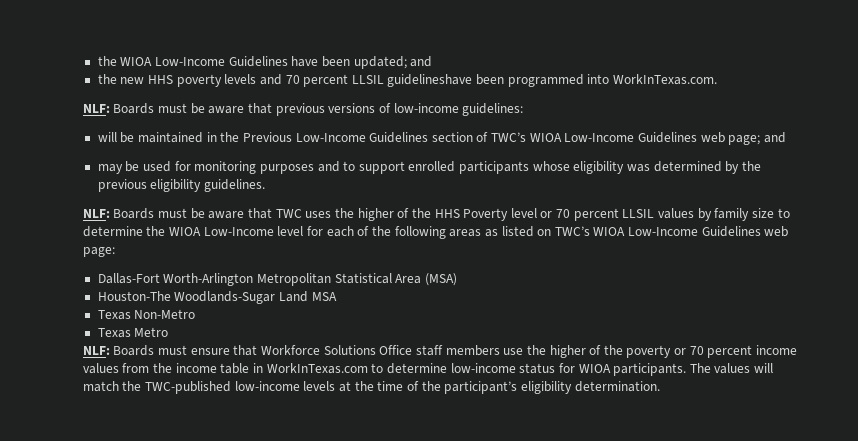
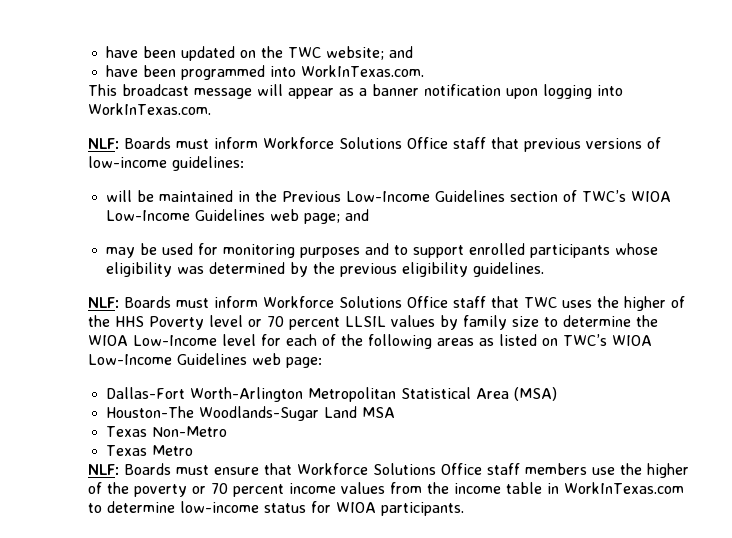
[97,56,433,69] [97,74,718,87] [82,103,245,114] the WIOA Low-Income Guidelines have been updated; and // the new HHS poverty levels and 70 percent LLSIL guidelineshave been programmed into WorkInTexas.com. // NLF: Boards must be aware -> [106,46,414,61] [106,65,425,80] [88,84,624,99] [88,103,212,115] [88,137,487,149] have been updated on the TWC website; and // have been programmed into WorkInTexas.com. // This broadcast message will appear as a banner notification upon logging into WorkInTexas.com. // NLF: Boards must inform Workforce Solutions Office staff
[190,208,245,219] be aware -> [214,296,487,308] inform Workforce Solutions Office staff
[689,363,774,374] [82,381,660,394] The values will match the TWC-published low-income levels at the time of the participant’s eligibility determination. -> (465, 509) none

